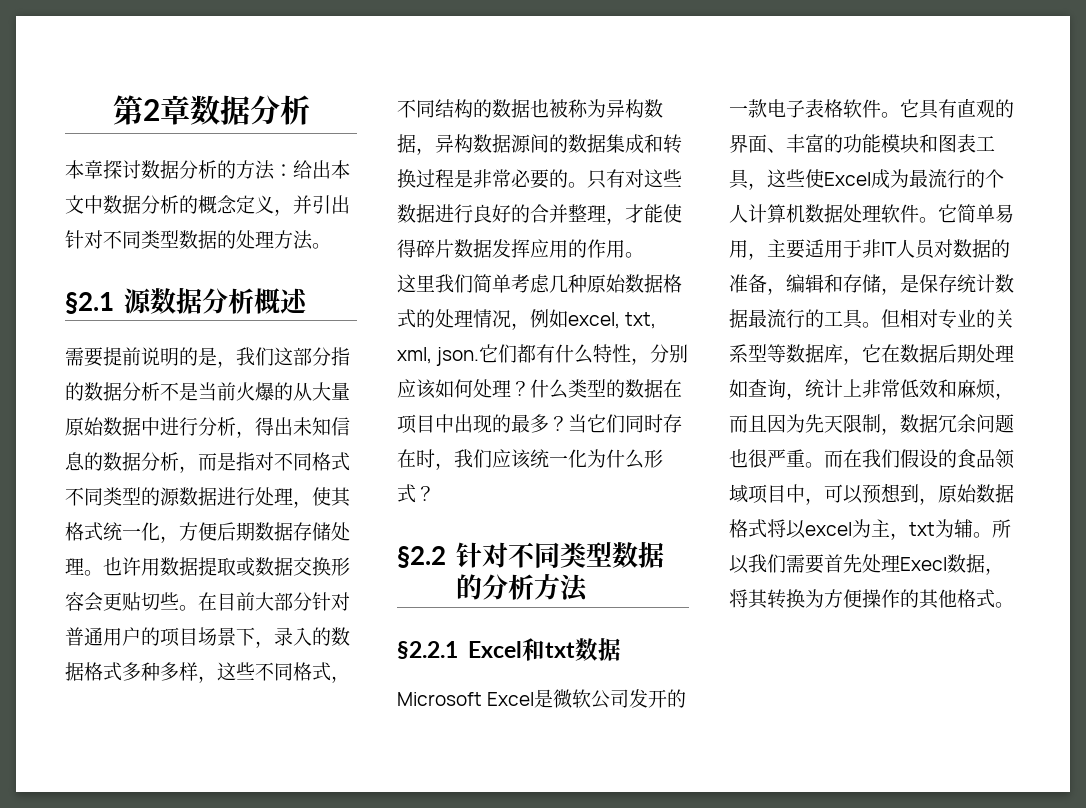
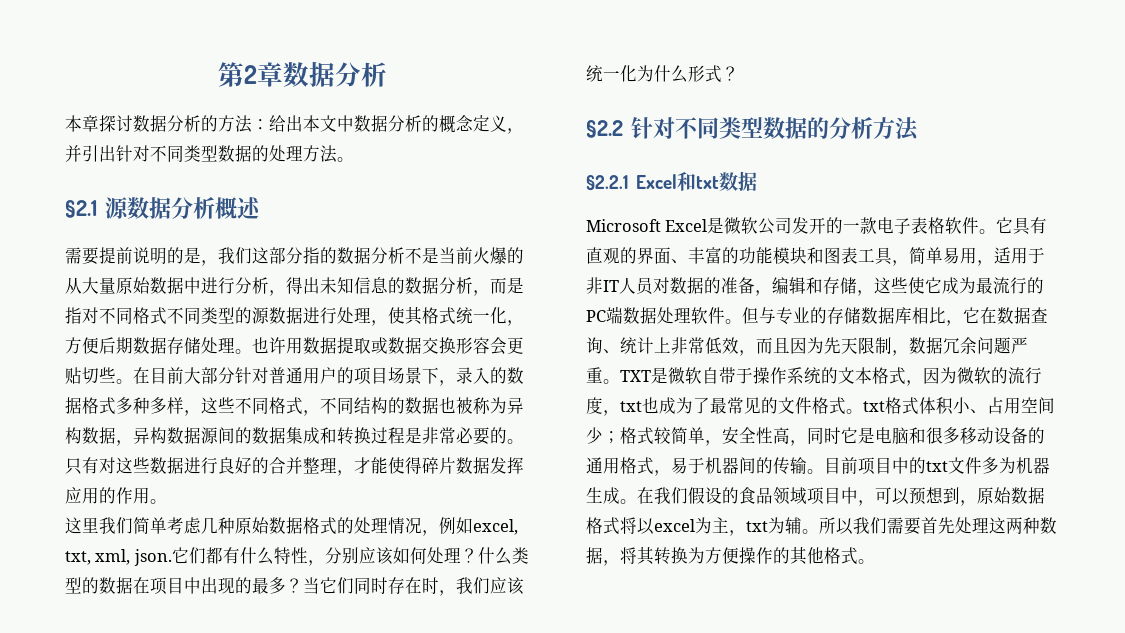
[767,169,1004,189] [729,204,957,223] 这些使Excel成为最流行的个人计算机数据处理软件。它 -> (909, 263) none
[767,239,805,259] 主要 -> (994, 263) none
[900,274,1014,293] [729,309,1014,329] [729,344,1014,365] [729,379,805,400] 是保存统计数据最流行的工具。但相对专业的关系型等数据库，它在数据后期处理如查询， -> [874,277,1044,294] [586,306,1048,326] [586,337,620,354] 这些使它成为最流行的PC端数据处理软件。但与专业的存储数据库相比，它在数据查询、
[938,379,995,399] 和麻烦 -> (739, 345) none
[729,449,843,468] 也很严重。而 -> [1011,337,1028,354] [586,367,1042,386] [586,397,1055,416] [586,427,1045,446] [586,457,1050,476] [586,487,637,504] 严重。TXT是微软自带于操作系统的文本格式，因为微软的流行度，txt也成为了最常见的文件格式。txt格式体积小、占用空间少；格式较简单，安全性高，同时它是电脑和很多移动设备的通用格式，易于机器间的传输。目前项目中的txt文件多为机器生成。
[900,557,947,571] Execl -> [989,517,1040,534] 这两种

